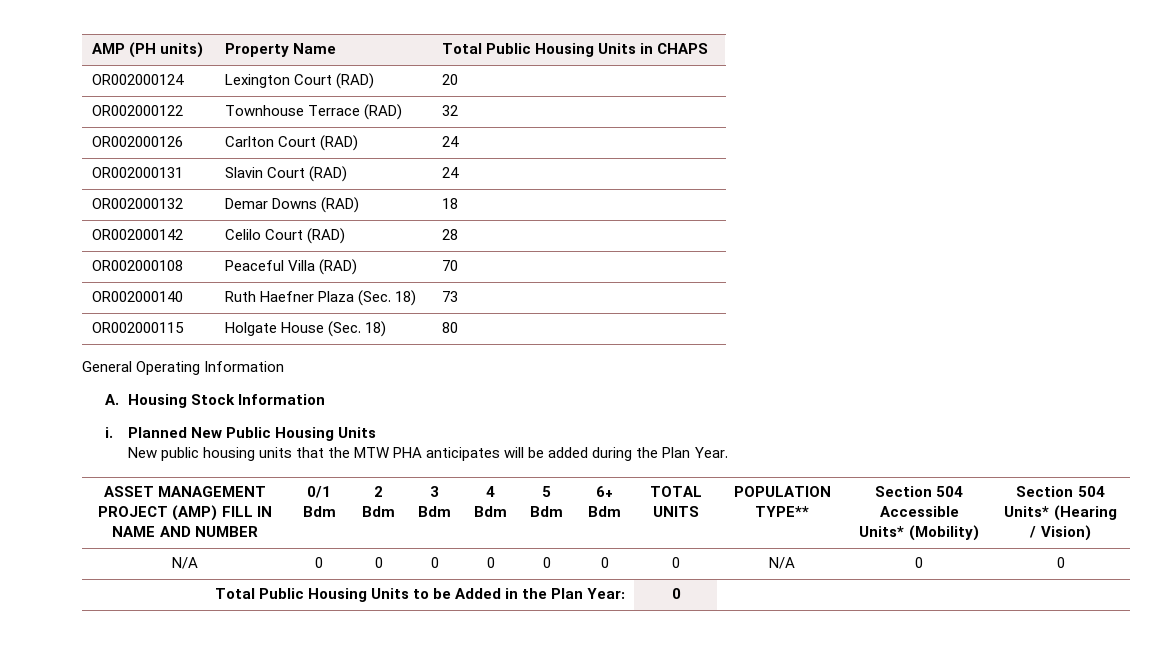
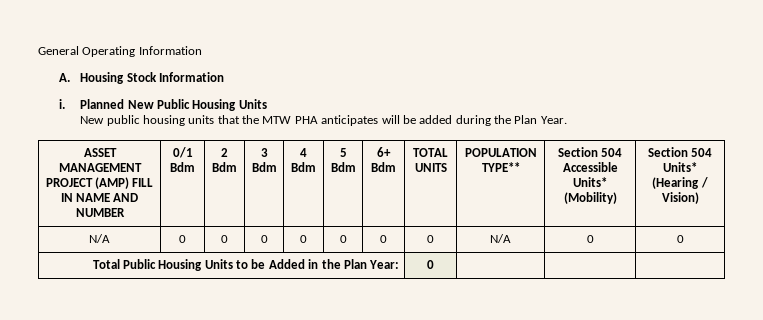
[91,42,203,58] [224,43,336,57] [441,43,708,57] [91,74,184,85] [224,73,374,89] [441,74,458,85] [91,105,183,116] [224,104,402,120] [441,105,458,116] [91,136,183,147] [224,135,358,151] [441,136,459,147] [91,167,183,178] [224,166,347,182] [441,167,459,178] [91,198,183,209] [224,197,359,213] [441,198,458,209] [91,229,183,240] [224,228,345,244] [441,229,458,240] [91,260,183,271] [224,259,357,275] [441,260,458,271] [91,291,183,302] [224,290,416,306] [441,291,458,302] [91,322,184,333] [224,321,386,337] [441,322,458,333] AMP (PH units) | Property Name | Total Public Housing Units in CHAPS // OR002000124 | Lexington Court (RAD) | 20 // OR002000122 | Townhouse Terrace (RAD) | 32 // OR002000126 | Carlton Court (RAD) | 24 // OR002000131 | Slavin Court (RAD) | 24 // OR002000132 | Demar Downs (RAD) | 18 // OR002000142 | Celilo Court (RAD) | 28 // OR002000108 | Peaceful Villa (RAD) | 70 // OR002000140 | Ruth Haefner Plaza (Sec. 18) | 73 // OR002000115 | Holgate House (Sec. 18) | 80 // -> (38, 50) none

